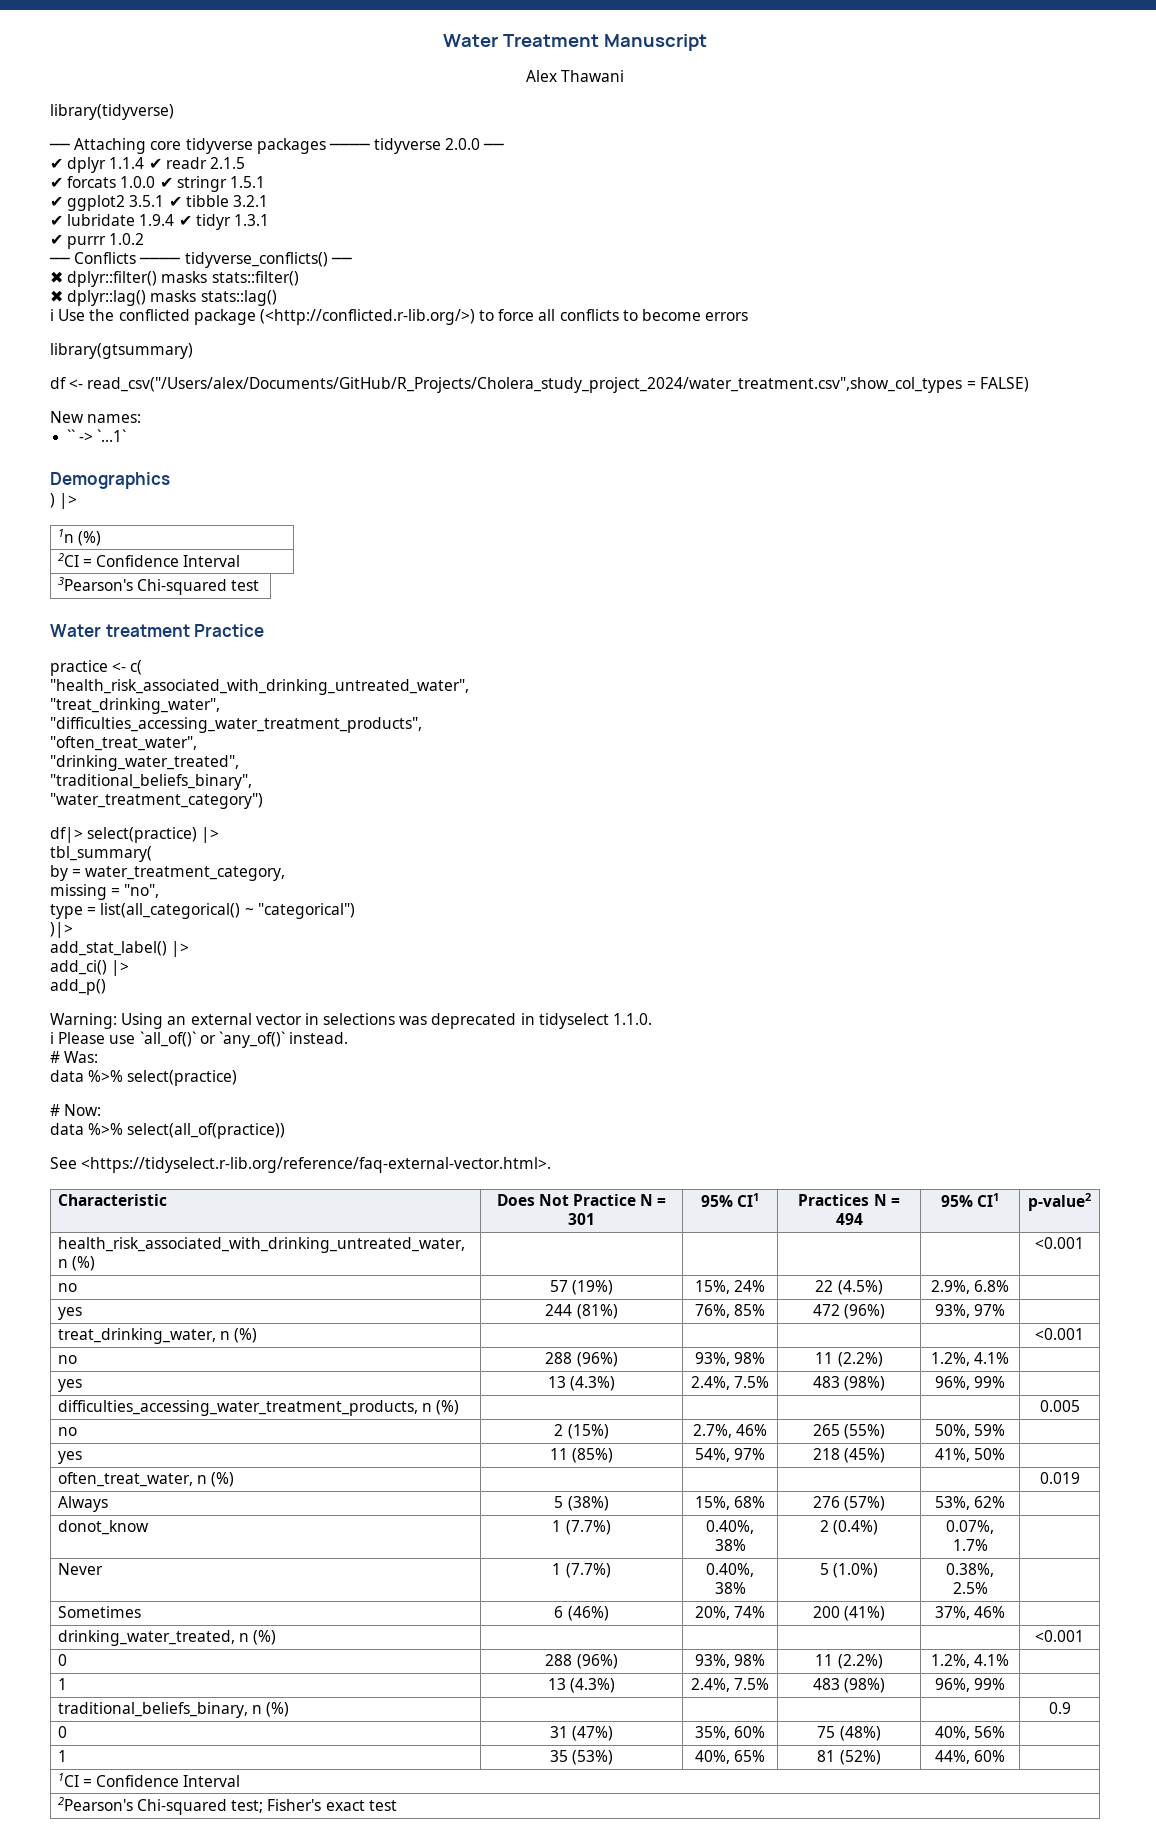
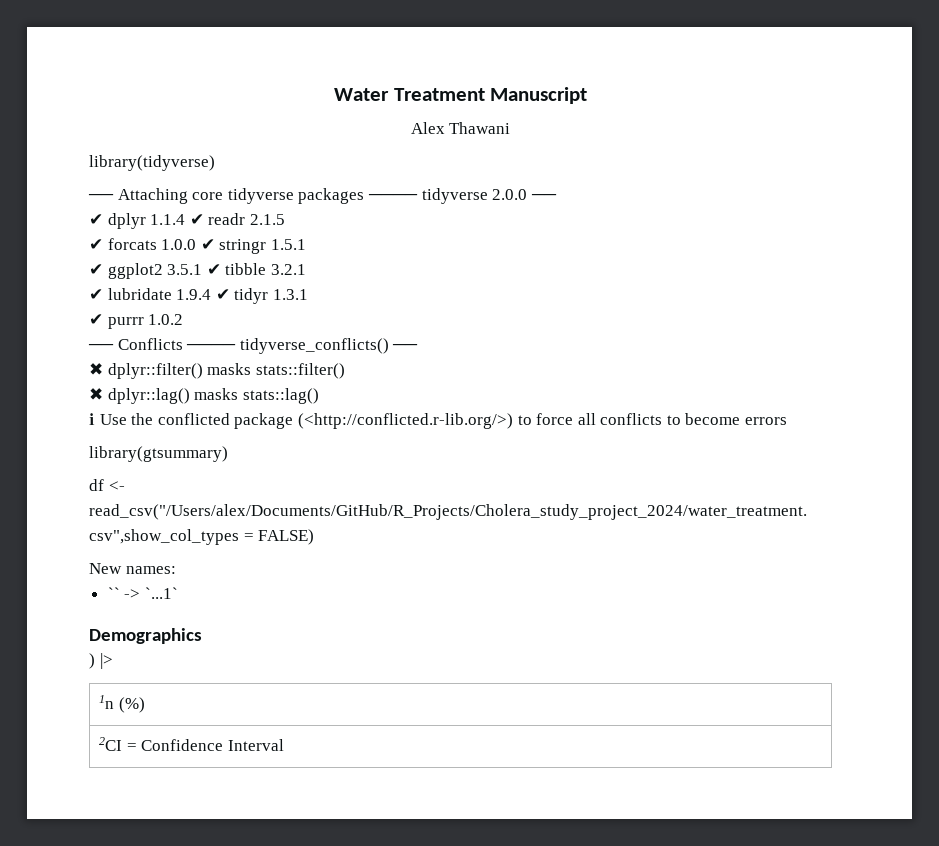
[57,577,260,595] [50,624,265,637] [50,660,143,676] [50,679,469,695] [50,698,220,714] [50,717,422,733] [50,736,197,751] [50,755,239,771] [50,774,252,790] [50,793,263,809] [50,827,220,843] [50,846,152,862] [50,865,286,881] [50,884,160,900] [50,903,355,919] [50,922,73,938] [50,941,190,957] [50,960,130,976] [50,979,106,995] [50,1013,653,1029] [50,1031,349,1048] [50,1051,99,1063] [50,1070,238,1086] [50,1104,102,1116] [50,1123,286,1139] [50,1157,552,1173] [57,1194,167,1206] [496,1194,667,1206] [568,1213,595,1225] [700,1193,760,1207] [798,1194,900,1206] [835,1213,863,1225] [940,1193,1000,1207] [1028,1193,1091,1211] [57,1237,465,1253] [57,1256,96,1271] [1035,1237,1084,1249] [57,1283,77,1292] [549,1280,614,1295] [694,1280,766,1294] [815,1280,883,1295] [930,1280,1010,1294] [57,1307,82,1320] [545,1304,618,1319] [694,1304,766,1318] [812,1304,886,1319] [934,1304,1006,1318] [57,1328,258,1344] [1035,1328,1084,1340] [57,1355,77,1364] [545,1352,618,1367] [694,1352,766,1366] [815,1352,883,1367] [930,1352,1010,1366] [57,1379,82,1392] [547,1376,616,1391] [690,1376,770,1390] [812,1376,886,1391] [934,1376,1006,1390] [57,1400,460,1416] [1039,1400,1080,1412] [57,1427,77,1436] [554,1424,609,1439] [692,1424,768,1438] [812,1424,886,1439] [934,1424,1006,1438] [57,1451,82,1464] [549,1448,614,1463] [694,1448,766,1462] [812,1448,886,1463] [934,1448,1006,1462] [57,1472,235,1487] [1039,1472,1080,1484] [57,1496,108,1512] [554,1496,609,1511] [694,1496,766,1510] [812,1496,886,1511] [934,1496,1006,1510] [57,1520,149,1535] [552,1520,611,1535] [706,1520,754,1534] [714,1539,746,1551] [819,1520,879,1535] [946,1520,994,1534] [952,1539,988,1551] [57,1563,103,1575] [552,1563,611,1578] [706,1563,754,1577] [714,1582,746,1594] [819,1563,879,1578] [946,1563,994,1577] [952,1582,988,1594] [57,1606,141,1618] [554,1606,609,1621] [694,1606,766,1620] [812,1606,886,1621] [934,1606,1006,1620] [57,1630,277,1646] [1035,1630,1084,1642] [57,1654,67,1666] [545,1654,618,1669] [694,1654,766,1668] [815,1654,883,1669] [930,1654,1010,1668] [57,1678,67,1690] [547,1678,616,1693] [690,1678,770,1692] [812,1678,886,1693] [934,1678,1006,1692] [57,1702,290,1718] [1048,1702,1071,1714] [57,1726,67,1738] [549,1726,614,1741] [694,1726,766,1740] [817,1726,881,1741] [934,1726,1006,1740] [57,1750,67,1762] [549,1750,614,1765] [694,1750,766,1764] [817,1750,881,1765] [934,1750,1006,1764] [57,1773,241,1787] [57,1797,397,1815] // 3Pearson's Chi-squared test // Water treatment Practice // practice <- c( // "health_risk_associated_with_drinking_untreated_water", // "treat_drinking_water", // "difficulties_accessing_water_treatment_products", // "often_treat_water", // "drinking_water_treated", // "traditional_beliefs_binary", // "water_treatment_category") // df|> select(practice) |> // tbl_summary( // by = water_treatment_category, // missing = "no", // type = list(all_categorical() ~ "categorical") // )|> // add_stat_label() |> // add_ci() |> // add_p() // Warning: Using an external vector in selections was deprecated in tidyselect 1.1.0. // ℹ Please use `all_of()` or `any_of()` instead. // # Was: // data %>% select(practice) // # Now: // data %>% select(all_of(practice)) // See <https://tidyselect.r-lib.org/reference/faq-external-vector.html>. // Characteristic | Does Not Practice N = 301 | 95% CI1 | Practices N = 494 | 95% CI1 | p-value2 // health_risk_associated_with_drinking_untreated_water, n (%) | | | | | <0.001 // no | 57 (19%) | 15%, 24% | 22 (4.5%) | 2.9%, 6.8% | // yes | 244 (81%) | 76%, 85% | 472 (96%) | 93%, 97% | // treat_drinking_water, n (%) | | | | | <0.001 // no | 288 (96%) | 93%, 98% | 11 (2.2%) | 1.2%, 4.1% | // yes | 13 (4.3%) | 2.4%, 7.5% | 483 (98%) | 96%, 99% | // difficulties_accessing_water_treatment_products, n (%) | | | | | 0.005 // no | 2 (15%) | 2.7%, 46% | 265 (55%) | 50%, 59% | // yes | 11 (85%) | 54%, 97% | 218 (45%) | 41%, 50% | // often_treat_water, n (%) | | | | | 0.019 // Always | 5 (38%) | 15%, 68% | 276 (57%) | 53%, 62% | // donot_know | 1 (7.7%) | 0.40%, 38% | 2 (0.4%) | 0.07%, 1.7% | // Never | 1 (7.7%) | 0.40%, 38% | 5 (1.0%) | 0.38%, 2.5% | // Sometimes | 6 (46%) | 20%, 74% | 200 (41%) | 37%, 46% | // drinking_water_treated, n (%) | | | | | <0.001 // 0 | 288 (96%) | 93%, 98% | 11 (2.2%) | 1.2%, 4.1% | // 1 | 13 (4.3%) | 2.4%, 7.5% | 483 (98%) | 96%, 99% | // traditional_beliefs_binary, n (%) | | | | | 0.9 // 0 | 31 (47%) | 35%, 60% | 75 (48%) | 40%, 56% | // 1 | 35 (53%) | 40%, 65% | 81 (52%) | 44%, 60% | // 1CI = Confidence Interval // 2Pearson's Chi-squared test; Fisher's exact test -> (285, 745) none

